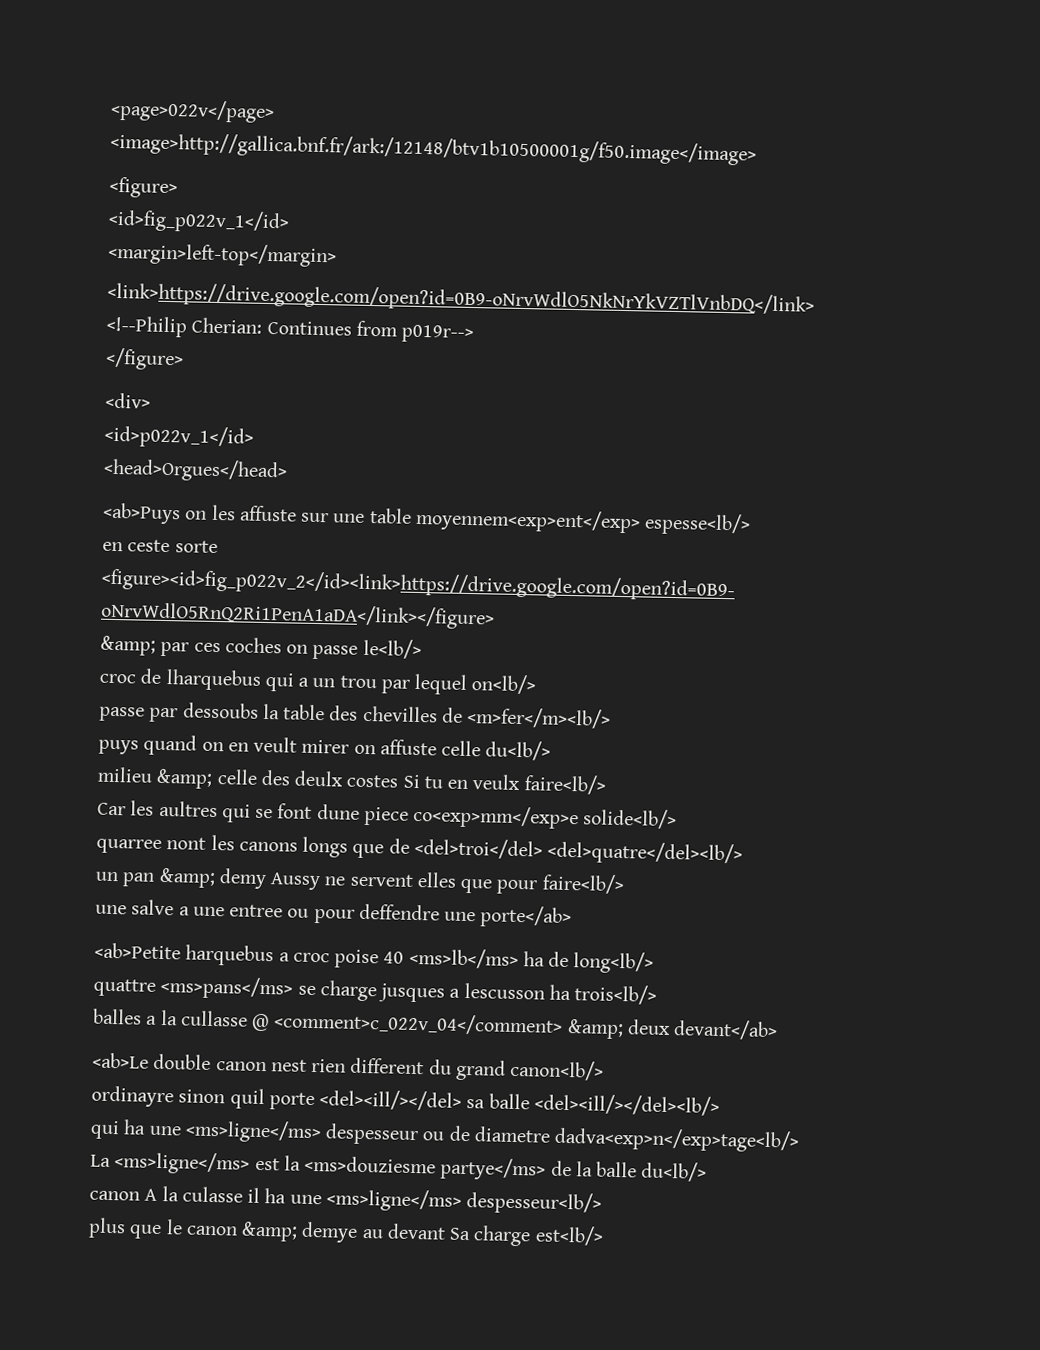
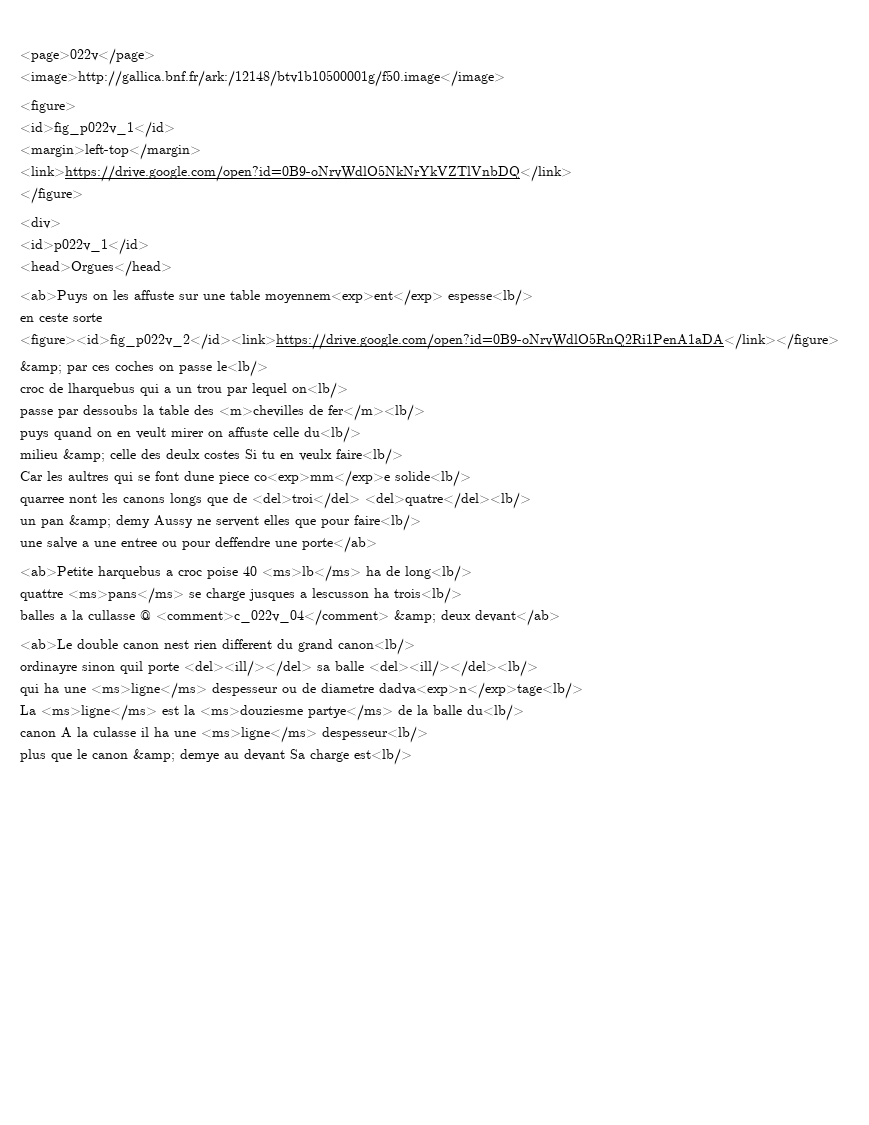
[106,315,475,344] // <!--Philip Cherian: Continues from p019r--> -> (572, 173) none
[362,705,612,729] chevilles de <m>fer</m><lb/> -> [219,404,425,421] <m>chevilles de fer</m><lb/>

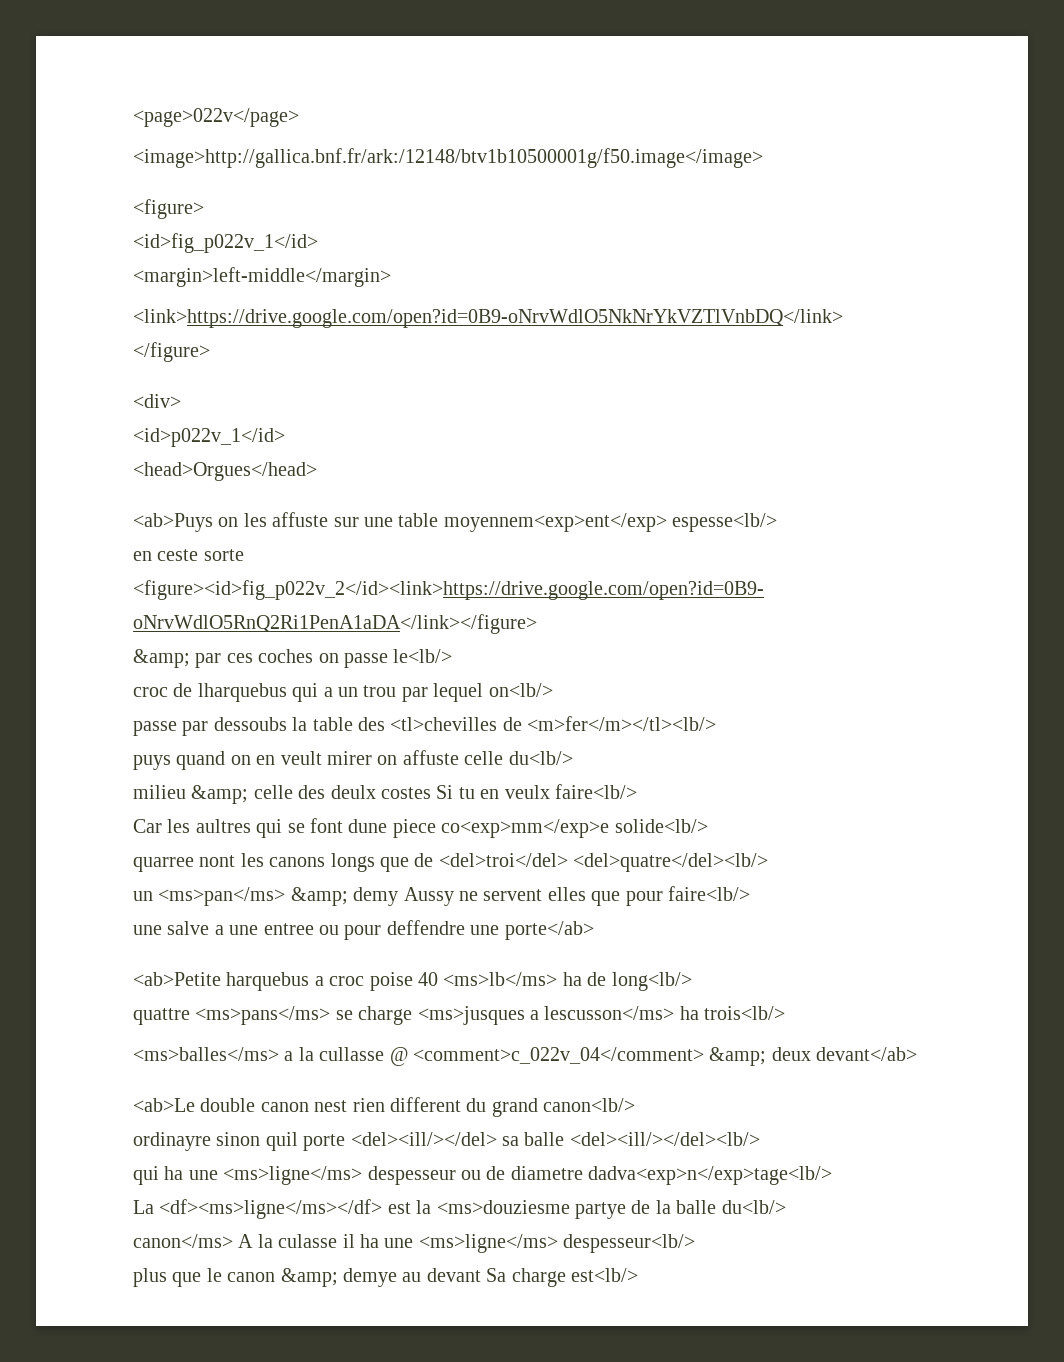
[20,143,201,160] <margin>left-top</margin> -> [133,267,391,287] <margin>left-middle</margin>
[219,404,425,421] <m>chevilles de fer</m><lb/> -> [390,716,717,731] <tl>chevilles de <m>fer</m></tl><lb/>
[41,519,64,528] pan -> [158,887,286,906] <ms>pan</ms>
[249,588,369,601] jusques a lescusson -> [417,1006,675,1025] <ms>jusques a lescusson</ms>
[20,610,55,620] balles -> [133,1047,279,1061] <ms>balles</ms>
[41,704,157,721] <ms>ligne</ms> -> [159,1199,383,1219] <df><ms>ligne</ms></df>
[308,704,393,721] partye</ms> -> [575,1202,626,1219] partye
[20,731,56,737] canon -> [133,1234,233,1248] canon</ms>

